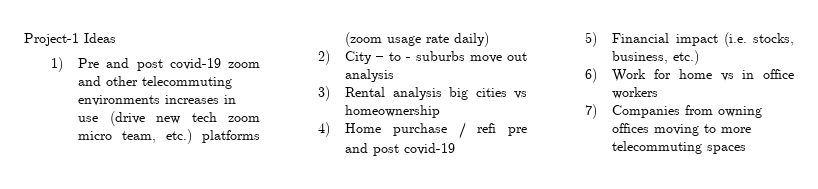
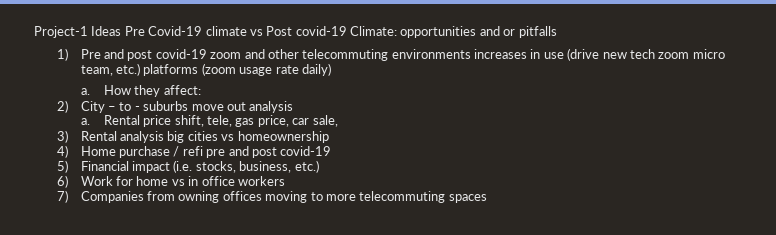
(116, 38) none -> [124,26,557,38] Pre Covid-19 climate vs Post covid-19 Climate: opportunities and or pitfalls
(490, 39) none -> [80,85,201,97] // a. How they affect:
(395, 75) none -> [80,115,338,127] // a. Rental price shift, tele, gas price, car sale,

